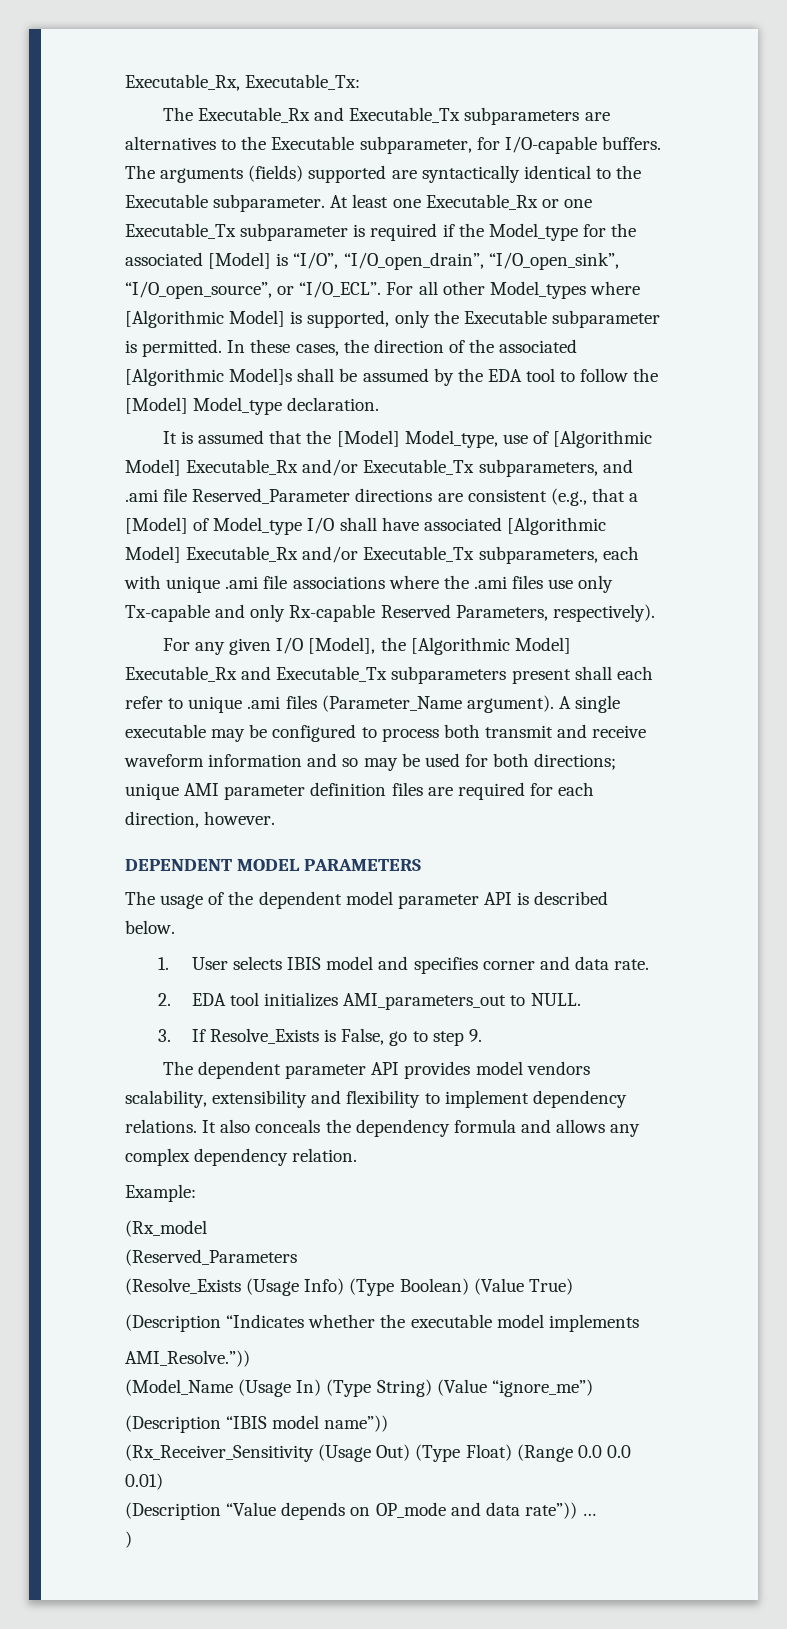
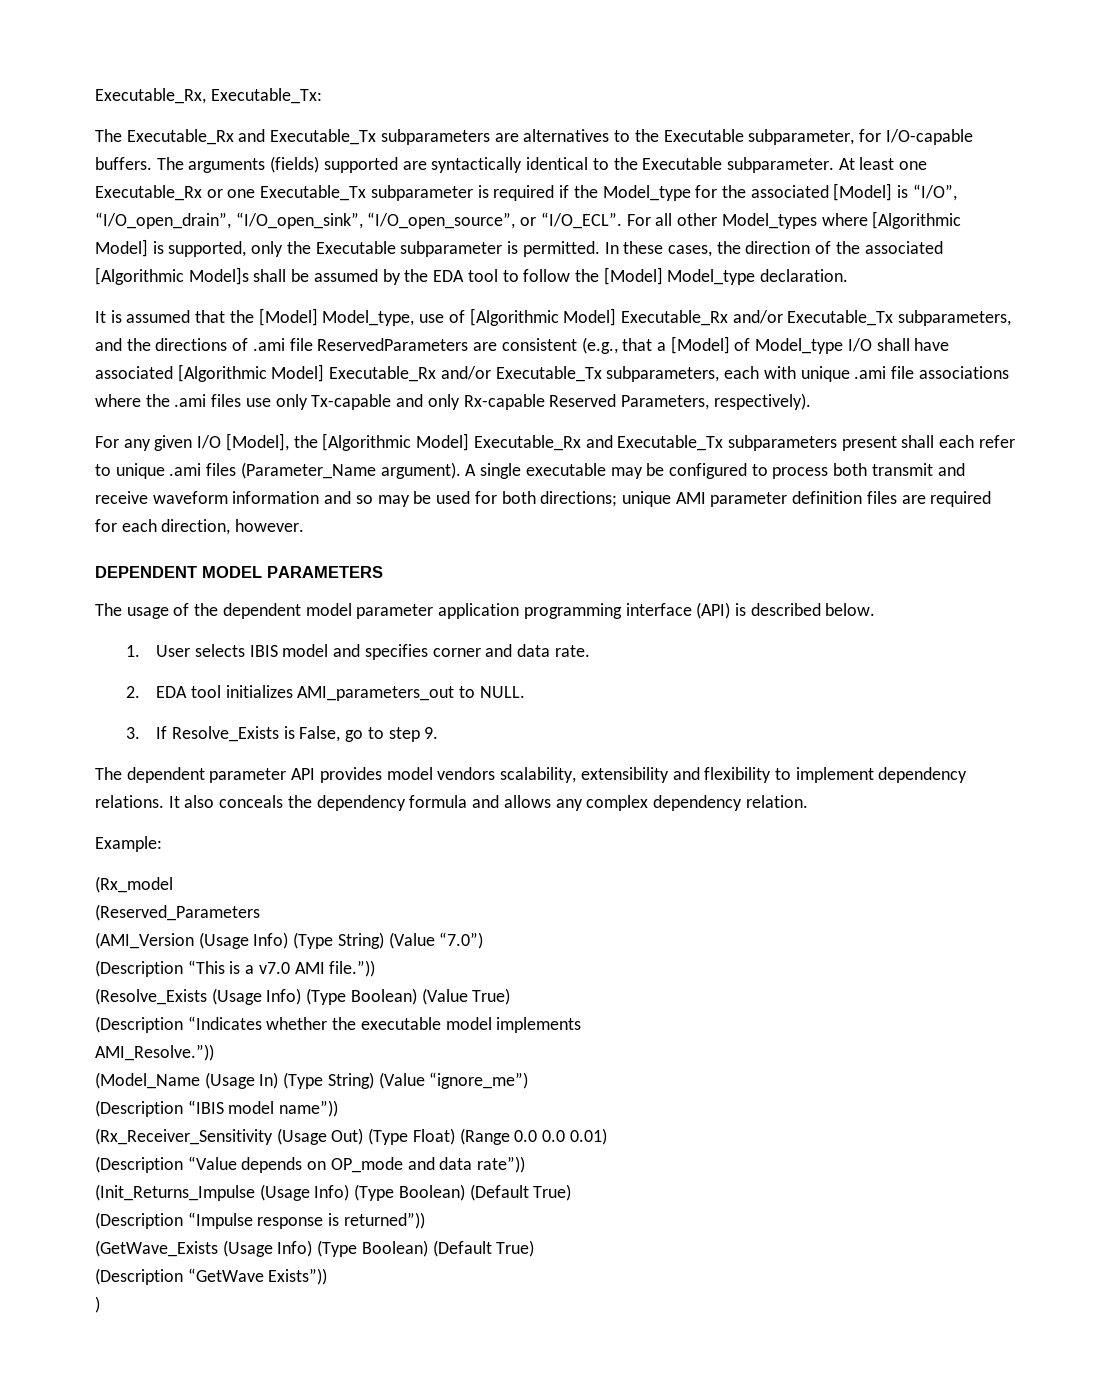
[125,488,433,504] .ami file Reserved_Parameter directions -> [126,338,469,351] the directions of .ami file ReservedParameters
[483,892,512,905] API -> [438,602,731,619] application programming interface (API)
(297, 1257) none -> [95,932,484,949] [95,960,376,977] // (AMI_Version (Usage Info) (Type String) (Value “7.0”) // (Description “This is a v7.0 AMI file.”))
[582,1513,597,1516] … -> [95,1184,572,1201] [95,1212,425,1229] [95,1240,535,1257] [95,1268,328,1285] // (Init_Returns_Impulse (Usage Info) (Type Boolean) (Default True) // (Description “Impulse response is returned”)) // (GetWave_Exists (Usage Info) (Type Boolean) (Default True) // (Description “GetWave Exists”))

